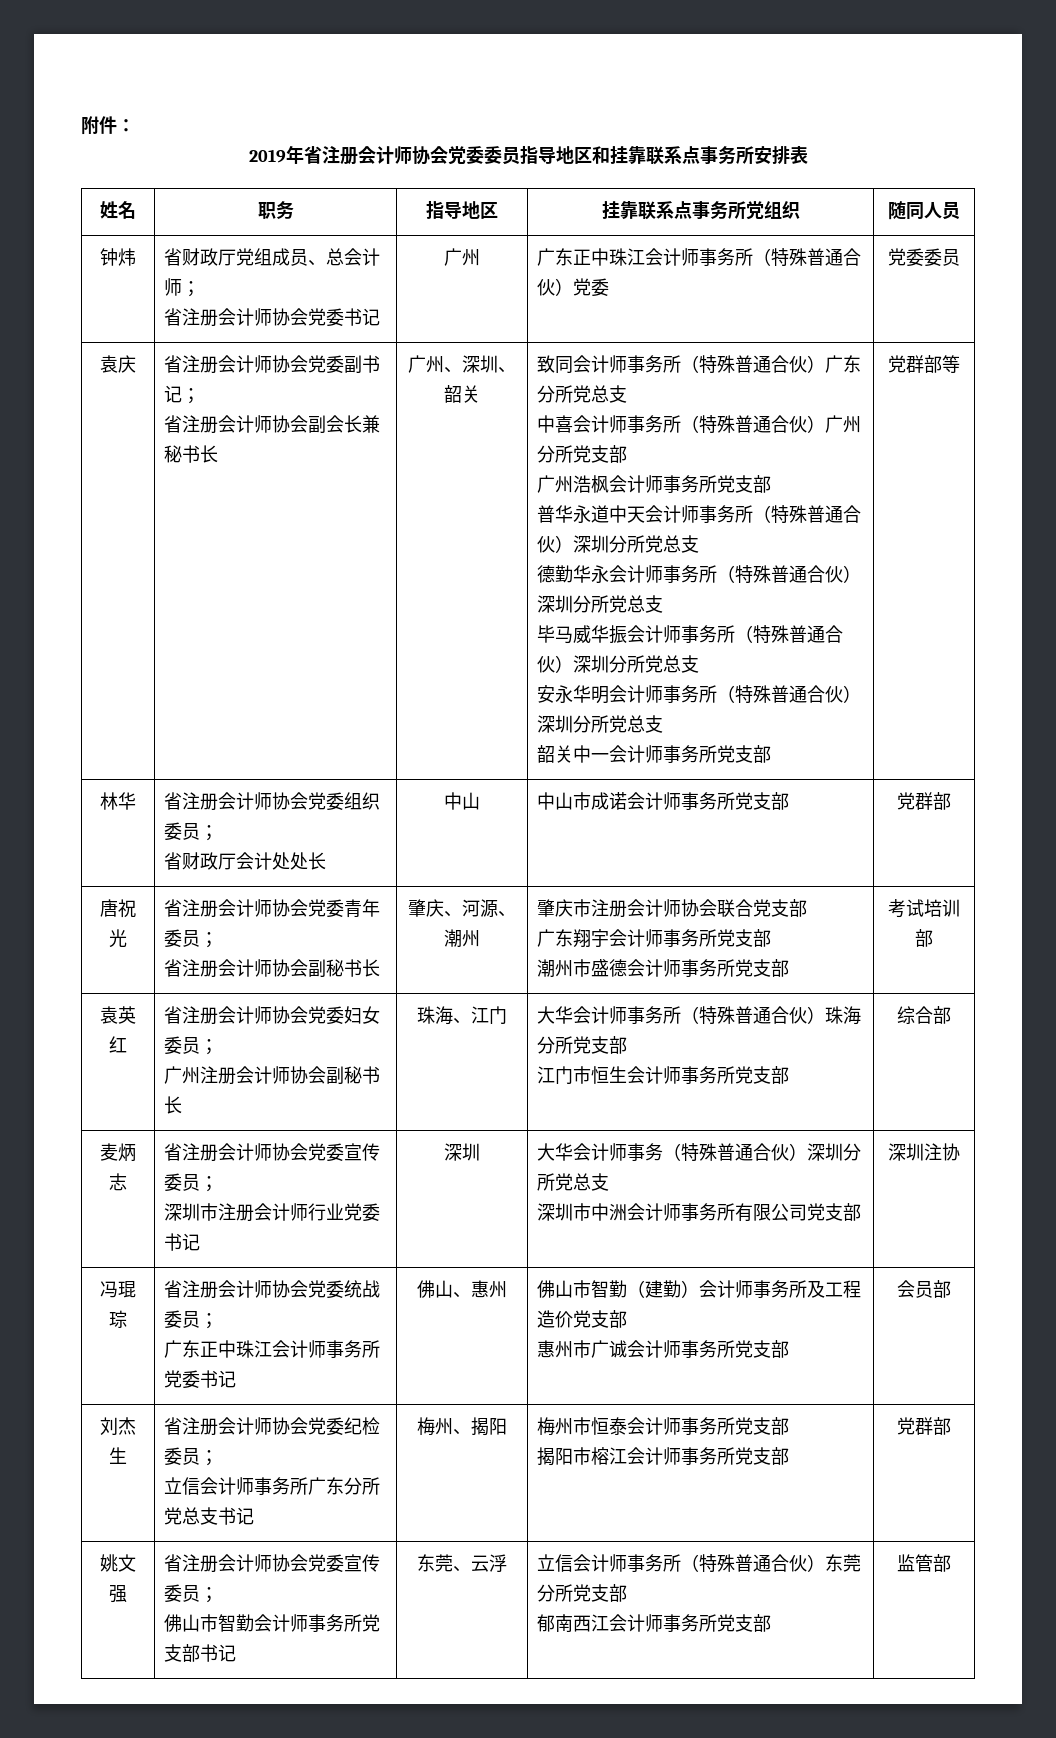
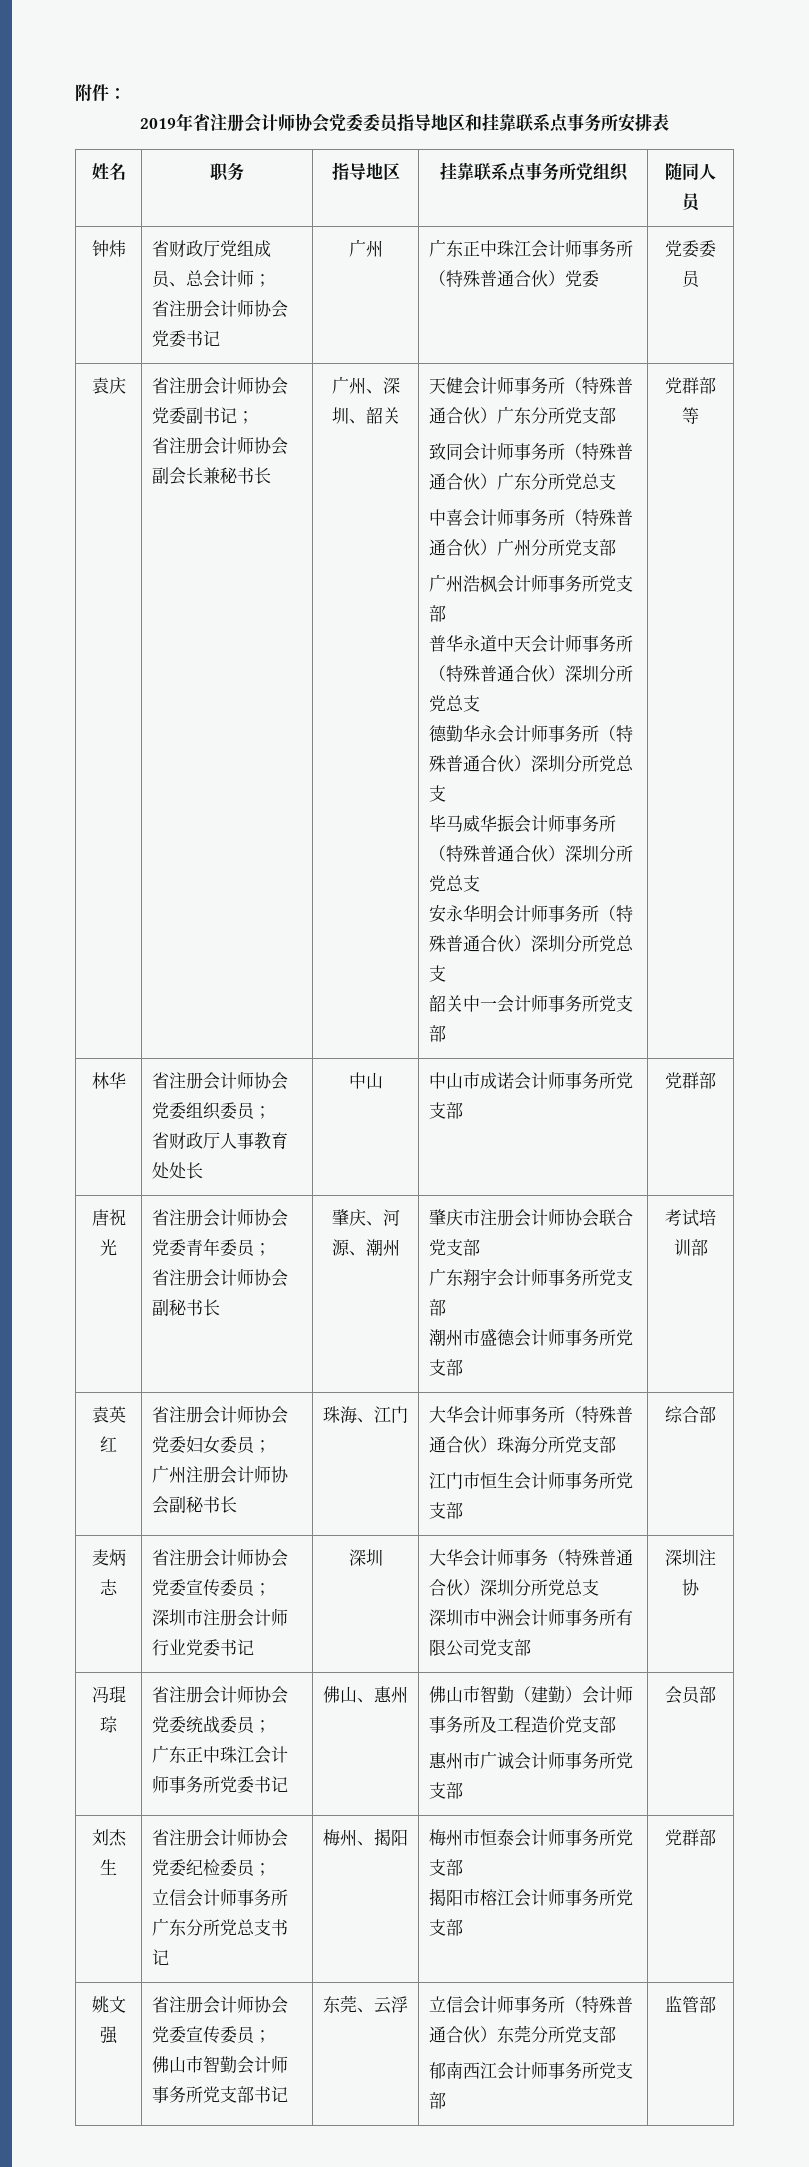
(481, 394) none -> [428,376,633,395] [428,406,616,424] 天健会计师事务所（特殊普通合伙）广东分所党支部 //
[236,852,273,870] 会计 -> [219,1132,288,1150] 人事教育

